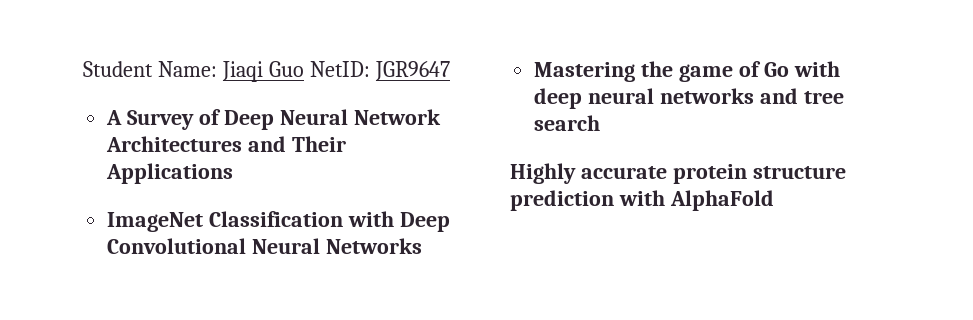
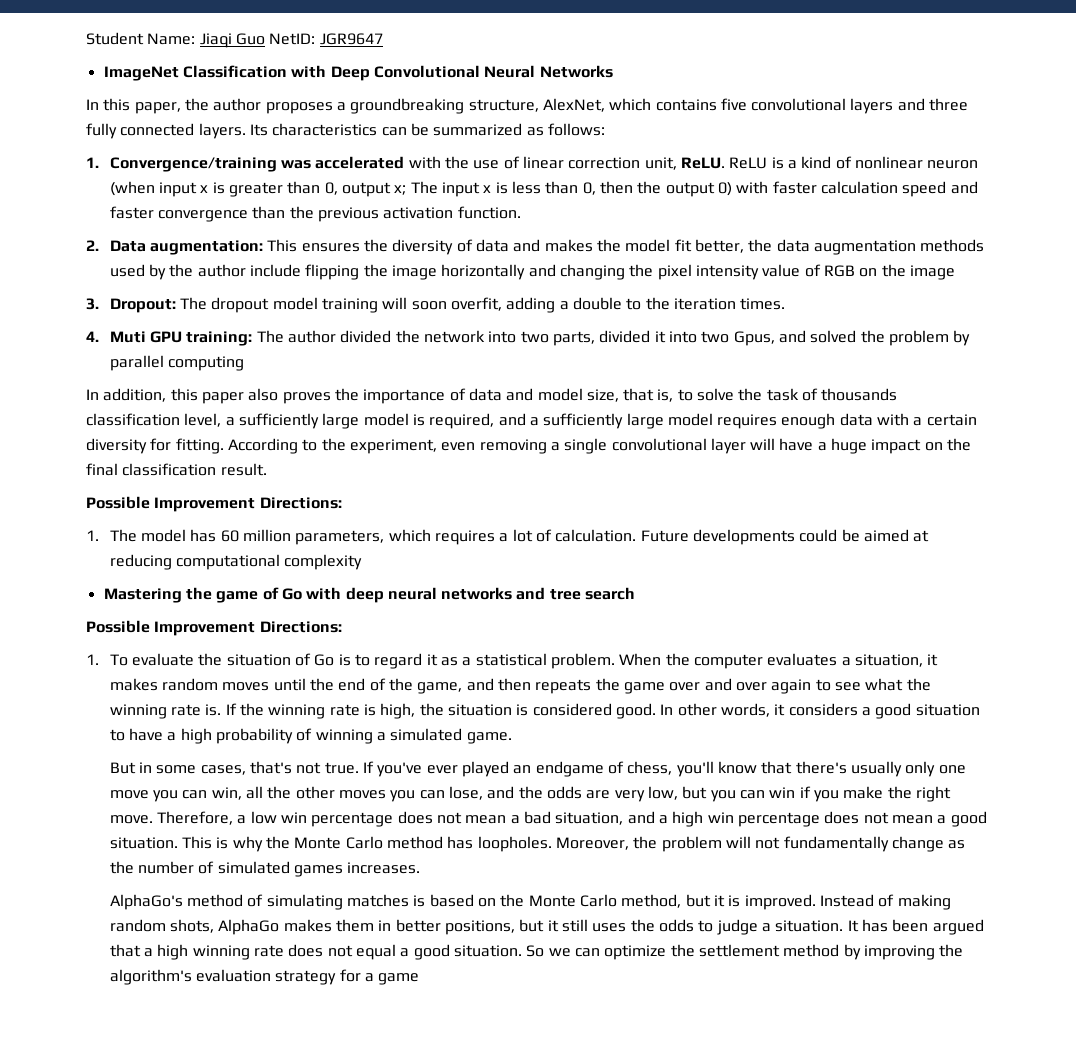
[106,109,441,130] [106,136,347,152] [106,163,234,184] // A Survey of Deep Neural Network Architectures and Their Applications -> (383, 39) none
(423, 246) none -> [86,98,969,114] [86,123,605,139] [86,156,979,172] [109,181,978,197] [109,206,521,222] [86,239,985,255] [109,264,955,280] [86,297,786,313] [86,330,971,346] [109,355,245,371] [86,388,898,404] [86,413,977,429] [86,438,972,454] [86,463,267,476] [86,496,342,512] [86,529,930,545] [109,554,363,570] // In this paper, the author proposes a groundbreaking structure, AlexNet, which contains five convolutional layers and three fully connected layers. Its characteristics can be summarized as follows: // 1. Convergence/training was accelerated with the use of linear correction unit, ReLU. ReLU is a kind of nonlinear neuron (when input x is greater than 0, output x; The input x is less than 0, then the output 0) with faster calculation speed and faster convergence than the previous activation function. // 2. Data augmentation: This ensures the diversity of data and makes the model fit better, the data augmentation methods used by the author include flipping the image horizontally and changing the pixel intensity value of RGB on the image // 3. Dropout: The dropout model training will soon overfit, adding a double to the iteration times. // 4. Muti GPU training: The author divided the network into two parts, divided it into two Gpus, and solved the problem by parallel computing // In addition, this paper also proves the importance of data and model size, that is, to solve the task of thousands classification level, a sufficiently large model is required, and a sufficiently large model requires enough data with a certain diversity for fitting. According to the experiment, even removing a single convolutional layer will have a huge impact on the final classification result. // Possible Improvement Directions: // 1. The model has 60 million parameters, which requires a lot of calculation. Future developments could be aimed at reducing computational complexity
[510,163,846,184] [510,190,774,211] Highly accurate protein structure prediction with AlphaFold -> [86,620,342,636] [86,653,939,669] [109,678,931,694] [109,703,980,719] [109,728,512,744] [109,761,966,777] [109,786,951,802] [109,811,987,827] [109,836,966,852] [109,861,421,877] [109,894,951,910] [109,919,984,935] [109,944,964,960] [109,969,420,985] Possible Improvement Directions: // 1. To evaluate the situation of Go is to regard it as a statistical problem. When the computer evaluates a situation, it makes random moves until the end of the game, and then repeats the game over and over again to see what the winning rate is. If the winning rate is high, the situation is considered good. In other words, it considers a good situation to have a high probability of winning a simulated game. // But in some cases, that's not true. If you've ever played an endgame of chess, you'll know that there's usually only one move you can win, all the other moves you can lose, and the odds are very low, but you can win if you make the right move. Therefore, a low win percentage does not mean a bad situation, and a high win percentage does not mean a good situation. This is why the Monte Carlo method has loopholes. Moreover, the problem will not fundamentally change as the number of simulated games increases. // AlphaGo's method of simulating matches is based on the Monte Carlo method, but it is improved. Instead of making random shots, AlphaGo makes them in better positions, but it still uses the odds to judge a situation. It has been argued that a high winning rate does not equal a good situation. So we can optimize the settlement method by improving the algorithm's evaluation strategy for a game

